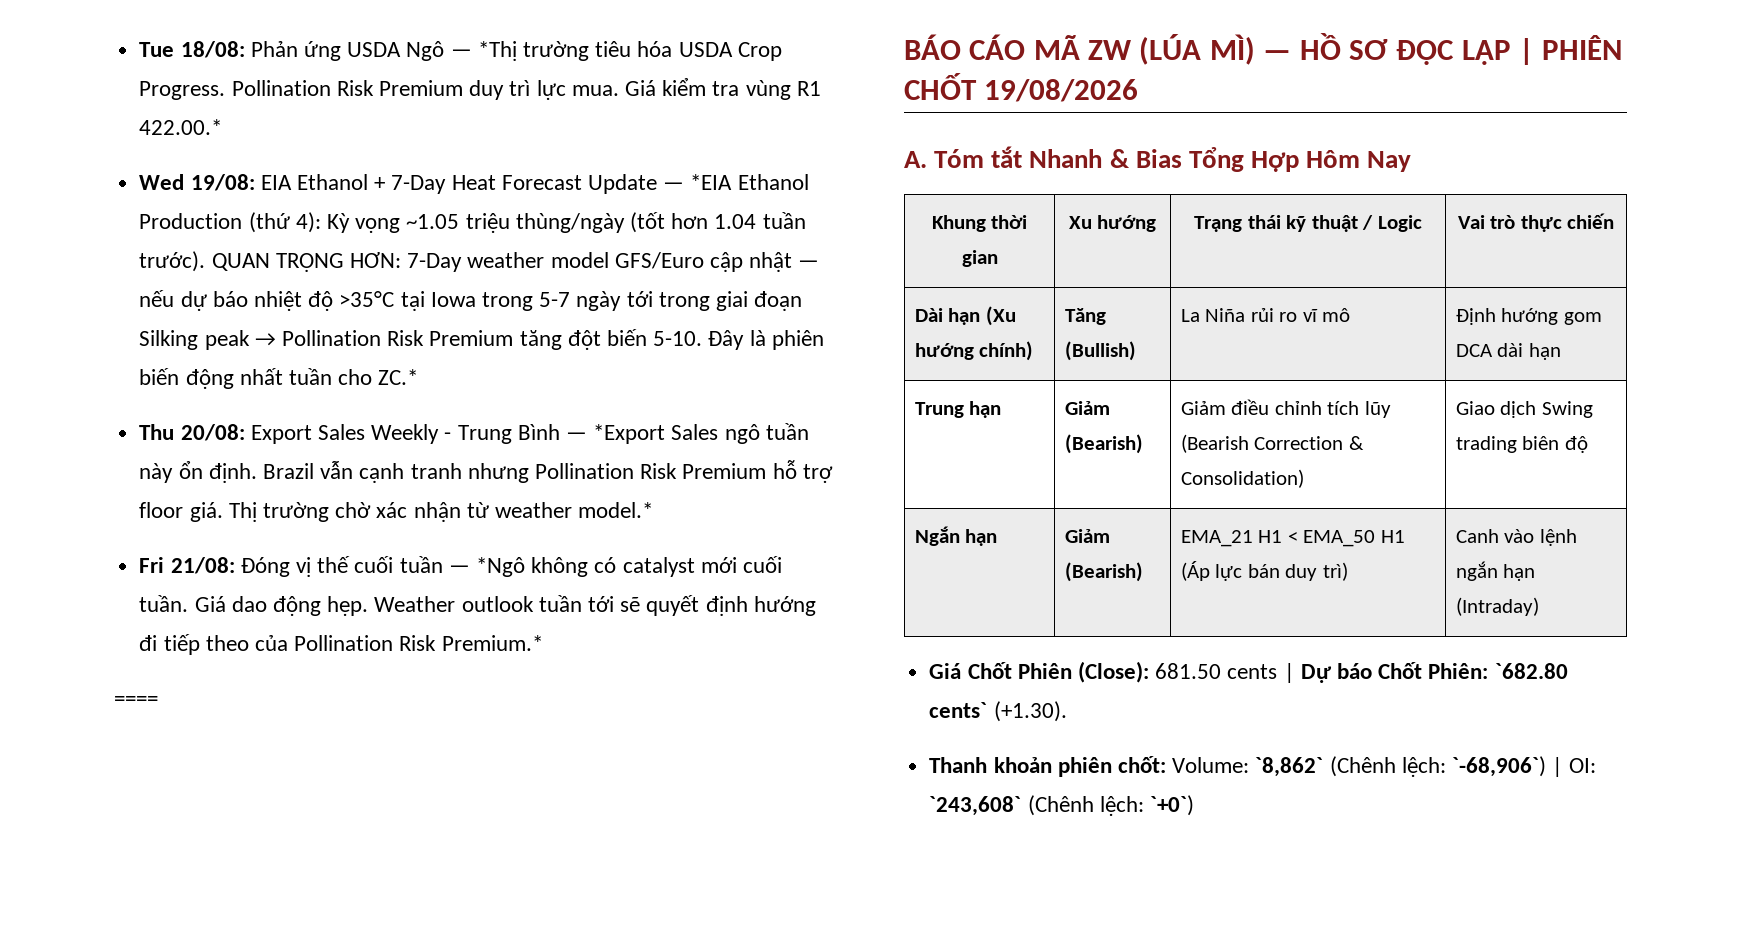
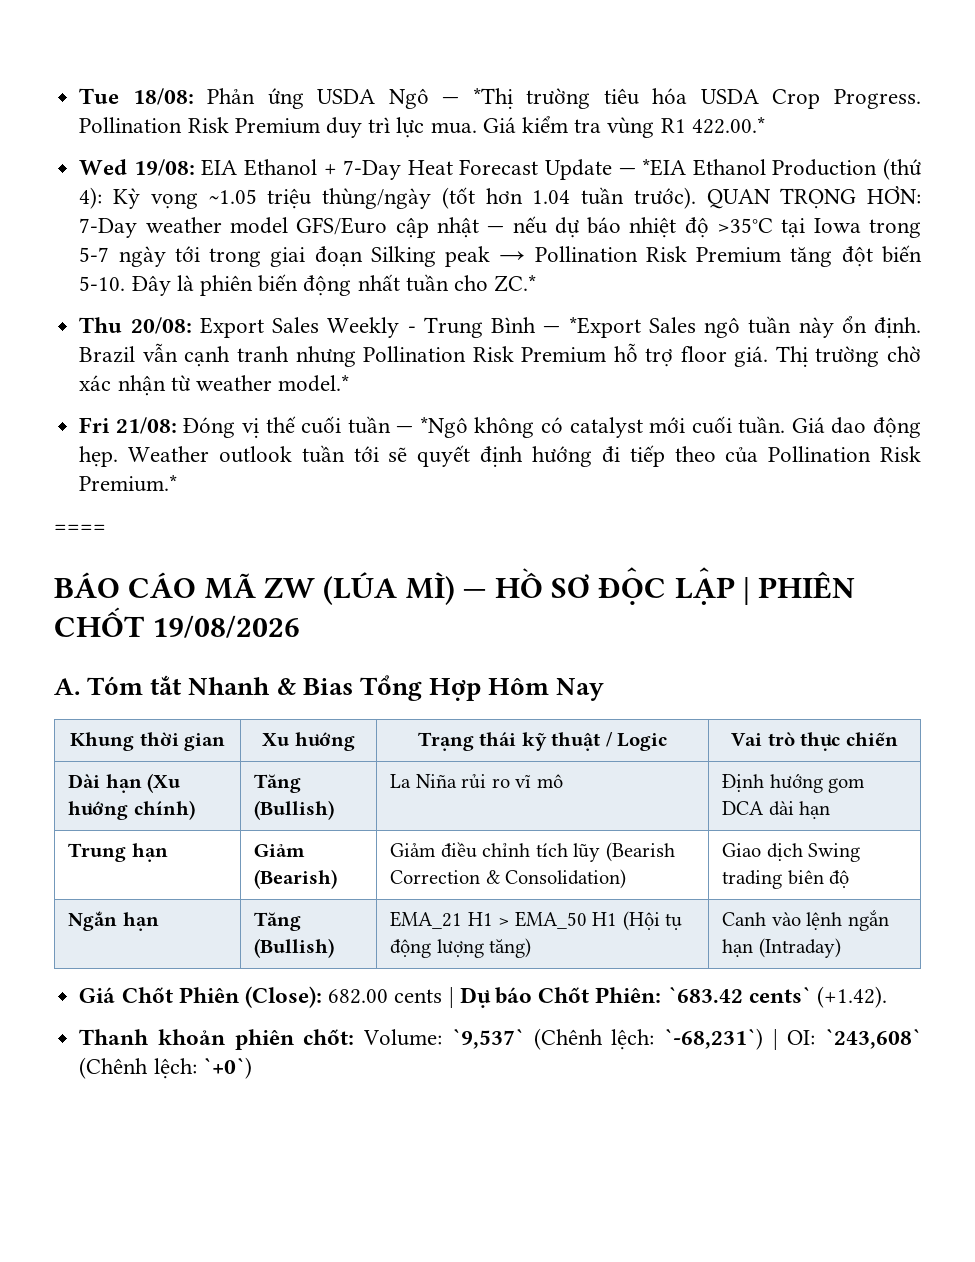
[1064,529,1110,543] [1064,562,1143,582] Giảm (Bearish) -> [254,912,302,931] [254,938,335,958] Tăng (Bullish)
[1287,532,1298,543] < -> [498,918,510,926] >
[1180,561,1348,581] (Áp lực bán duy trì) -> [622,911,683,931] [390,938,532,958] (Hội tụ động lượng tăng)
[1155,663,1222,679] 681.50 -> [328,989,389,1004] 682.00
[1494,663,1568,679] [929,701,1067,722] `682.80 cents` (+1.30). -> [667,986,888,1008] `683.42 cents` (+1.42).
[1255,756,1546,777] `8,862` (Chênh lệch: `-68,906`) -> [451,1028,763,1050] `9,537` (Chênh lệch: `-68,231`)

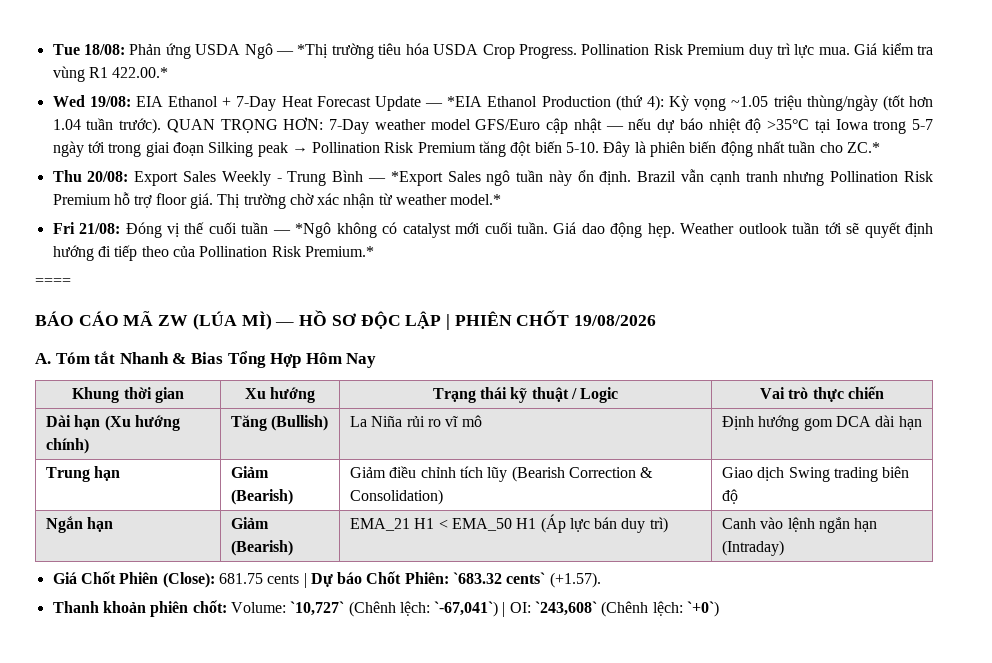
[254,912,302,931] [254,938,335,958] Tăng (Bullish) -> [230,517,269,529] [230,540,293,556] Giảm (Bearish)
[498,918,510,926] > -> [438,519,448,529] <
[622,911,683,931] [390,938,532,958] (Hội tụ động lượng tăng) -> [540,514,668,533] (Áp lực bán duy trì)
[328,989,389,1004] 682.00 -> [218,573,263,584] 681.75
[667,986,888,1008] `683.42 cents` (+1.42). -> [453,572,601,588] `683.32 cents` (+1.57).
[451,1028,763,1050] `9,537` (Chênh lệch: `-68,231`) -> [290,601,499,617] `10,727` (Chênh lệch: `-67,041`)

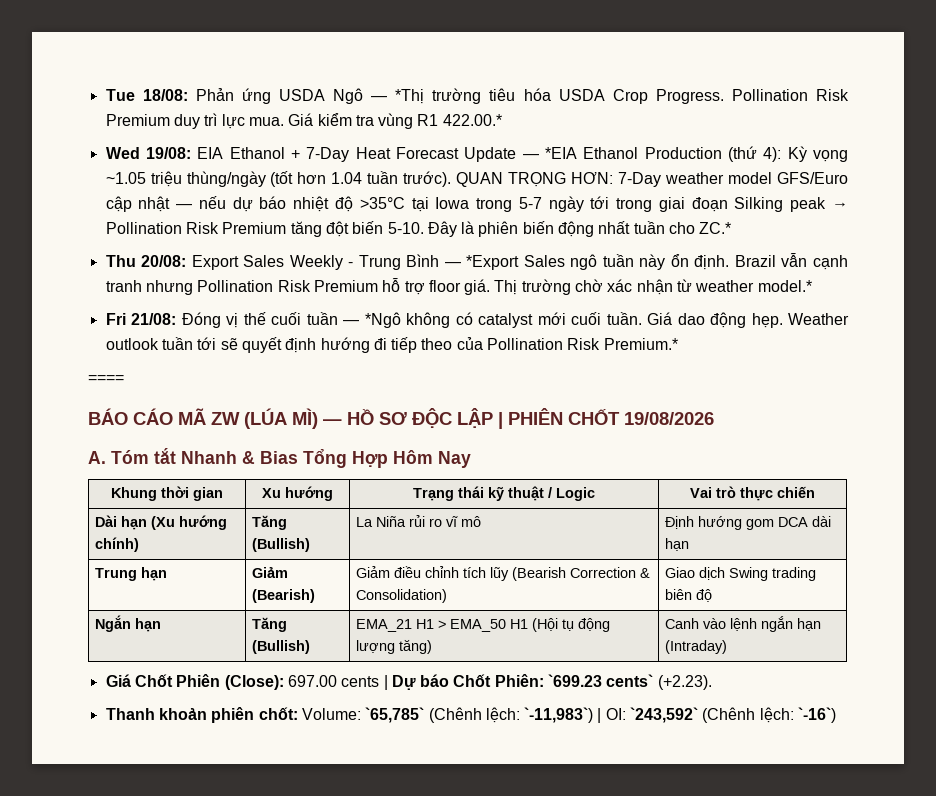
[230,517,269,529] [230,540,293,556] Giảm (Bearish) -> [251,617,287,632] [251,640,310,654] Tăng (Bullish)
[438,519,448,529] < -> [437,620,446,629] >
[540,514,668,533] (Áp lực bán duy trì) -> [531,618,610,632] [355,639,432,654] (Hội tụ động lượng tăng)
[218,573,263,584] 681.75 -> [287,675,337,687] 697.00
[453,572,601,588] `683.32 cents` (+1.57). -> [548,674,712,690] `699.23 cents` (+2.23).
[290,601,499,617] `10,727` (Chênh lệch: `-67,041`) -> [365,707,594,723] `65,785` (Chênh lệch: `-11,983`)
[535,601,720,617] `243,608` (Chênh lệch: `+0`) -> [630,707,837,723] `243,592` (Chênh lệch: `-16`)

